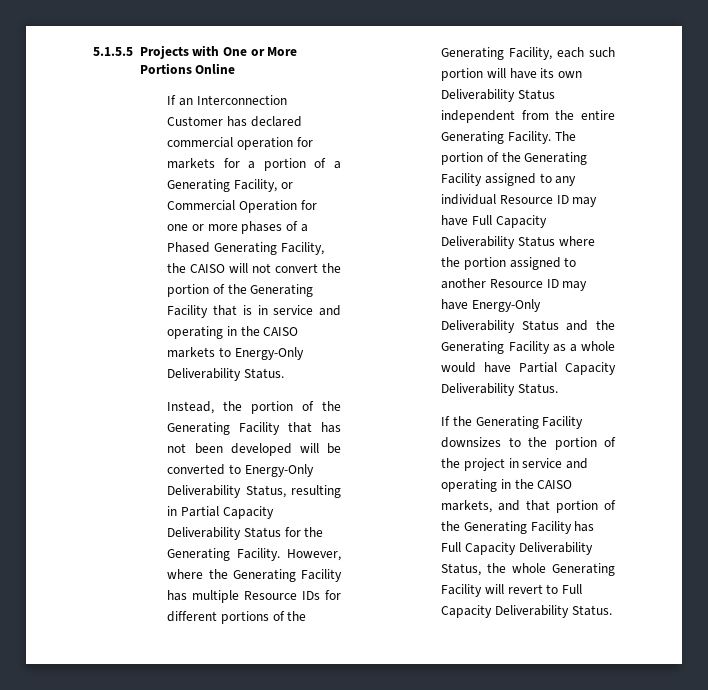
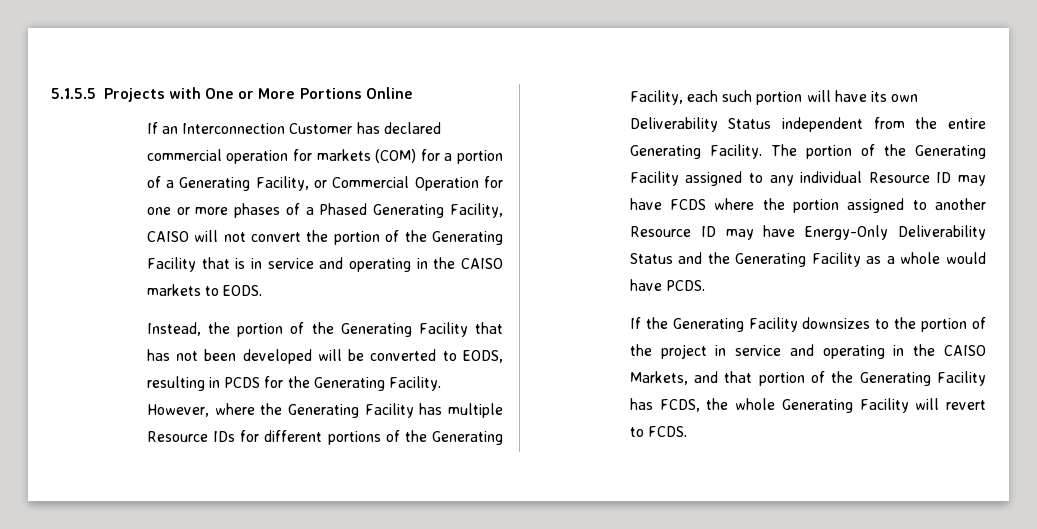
(216, 163) none -> [375,149,417,163] (COM)
[167,263,187,273] the -> (503, 210) none
[234,347,304,360] [167,368,285,381] Energy-Only Deliverability Status. -> [223,285,263,296] EODS.
[244,464,314,477] [167,485,341,498] [167,506,274,519] [167,527,282,540] Energy-Only Deliverability Status, resulting in Partial Capacity Deliverability Status -> [462,350,503,363] [146,376,261,391] EODS, resulting in PCDS
[472,215,547,228] [441,236,556,249] Full Capacity Deliverability Status -> [670,199,707,210] FCDS
[519,362,616,375] [441,383,559,396] Partial Capacity Deliverability Status. -> [666,280,706,291] PCDS.
[441,500,493,513] markets, -> [629,371,688,385] Markets,
[441,542,593,555] [441,563,482,576] Full Capacity Deliverability Status, -> [659,399,700,412] FCDS,
[561,584,582,594] [441,605,612,618] Full Capacity Deliverability Status. -> [648,426,688,437] FCDS.

